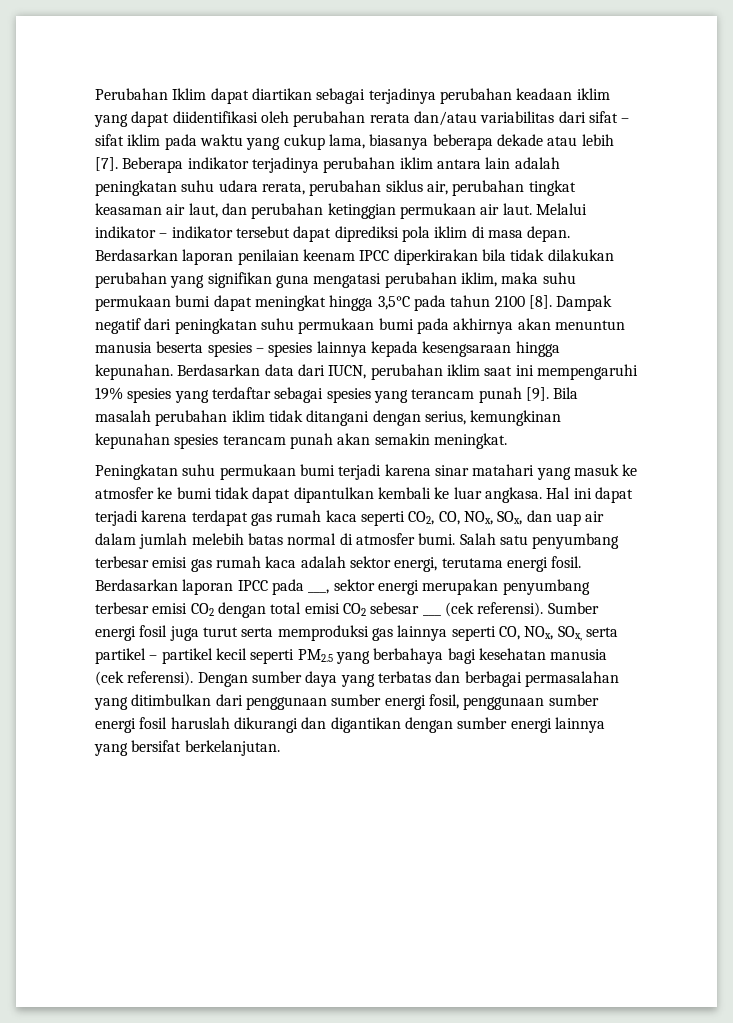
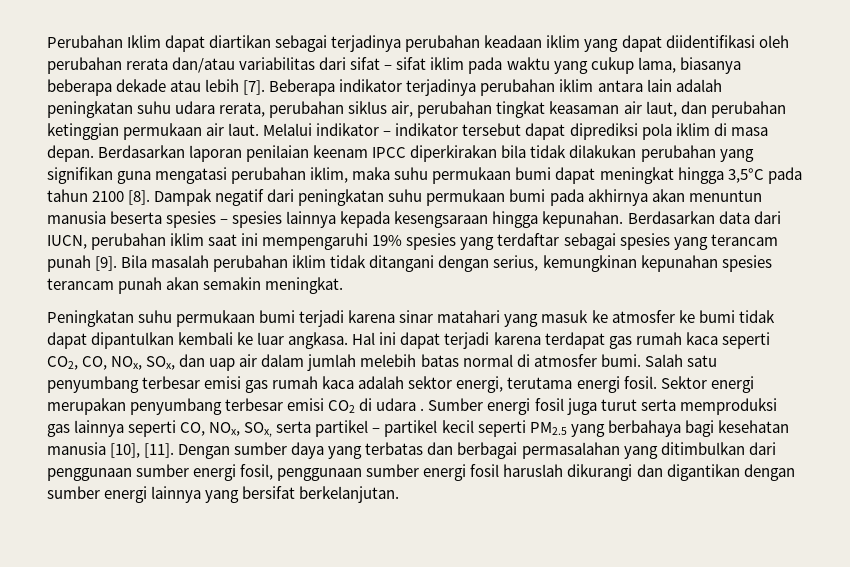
[95,579,375,595] Berdasarkan laporan IPCC pada ___, sektor -> [660,376,707,389] Sektor
[217,602,420,618] [422,602,544,617] dengan total emisi CO2 sebesar ___ (cek referensi). -> [359,398,425,411] di udara .
[95,671,194,686] (cek referensi). -> [110,443,175,458] [10], [11].

